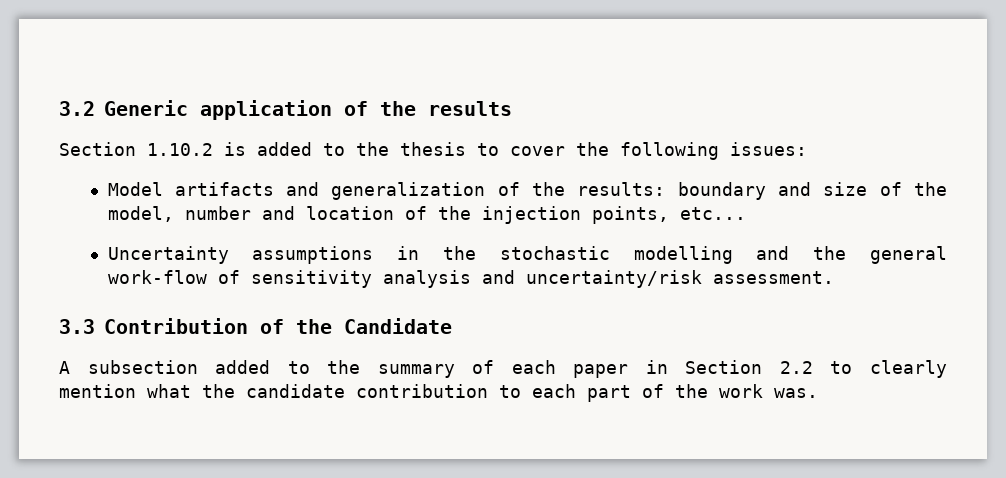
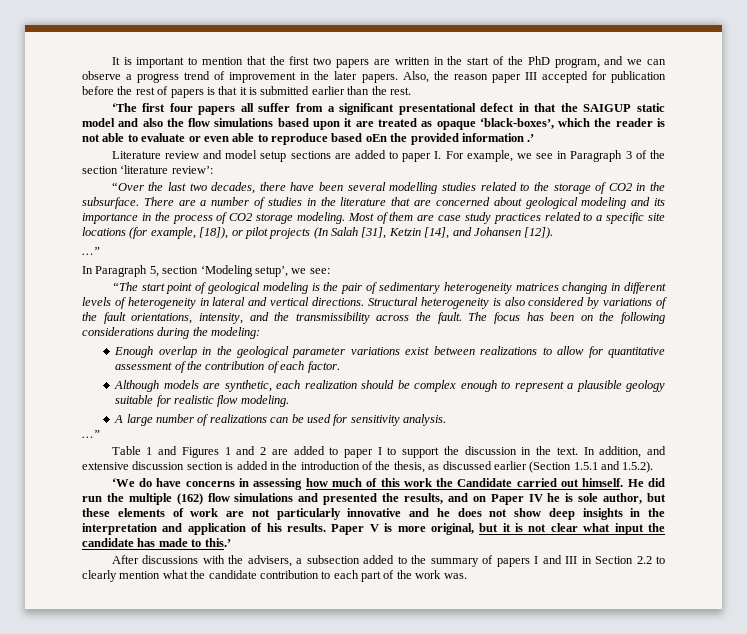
[59,100,512,120] [59,142,807,160] [107,182,948,200] [107,206,746,224] [107,246,947,264] [107,270,834,288] [59,318,452,334] [59,361,70,374] 3.2 Generic application of the results // Section 1.10.2 is added to the thesis to cover the following issues: // Model artifacts and generalization of the results: boundary and size of the model, number and location of the injection points, etc... // Uncertainty assumptions in the stochastic modelling and the general work-flow of sensitivity analysis and uncertainty/risk assessment. // 3.3 Contribution of the Candidate // A -> [111,56,666,68] [82,71,666,83] [82,86,411,98] [111,103,666,115] [82,118,665,130] [82,133,535,145] [111,150,666,162] [82,165,213,174] [111,182,665,194] [82,197,665,209] [82,212,666,224] [82,227,554,239] [82,247,100,255] [82,265,330,277] [111,282,666,294] [82,297,668,309] [82,312,665,324] [82,327,261,339] [114,346,665,358] [115,361,340,373] [114,380,665,392] [115,395,289,407] [114,414,447,426] [82,430,100,438] [111,446,666,458] [82,461,654,473] [111,478,666,490] [82,493,667,505] [82,508,665,520] [82,523,666,535] [82,538,231,547] [111,555,303,567] It is important to mention that the first two papers are written in the start of the PhD program, and we can observe a progress trend of improvement in the later papers. Also, the reason paper III accepted for publication before the rest of papers is that it is submitted earlier than the rest. // ‘The first four papers all suffer from a significant presentational defect in that the SAIGUP static model and also the flow simulations based upon it are treated as opaque ‘black-boxes’, which the reader is not able to evaluate or even able to reproduce based oEn the provided information .’ // Literature review and model setup sections are added to paper I. For example, we see in Paragraph 3 of the section ‘literature review’: // “Over the last two decades, there have been several modelling studies related to the storage of CO2 in the subsurface. There are a number of studies in the literature that are concerned about geological modeling and its importance in the process of CO2 storage modeling. Most of them are case study practices related to a specific site locations (for example, [18]), or pilot projects (In Salah [31], Ketzin [14], and Johansen [12]). // …” // In Paragraph 5, section ‘Modeling setup’, we see: // “The start point of geological modeling is the pair of sedimentary heterogeneity matrices changing in different levels of heterogeneity in lateral and vertical directions. Structural heterogeneity is also considered by variations of the fault orientations, intensity, and the transmissibility across the fault. The focus has been on the following considerations during the modeling: // Enough overlap in the geological parameter variations exist between realizations to allow for quantitative assessment of the contribution of each factor. // Although models are synthetic, each realization should be complex enough to represent a plausible geology suitable for realistic flow modeling. // A large number of realizations can be used for sensitivity analysis. // …” // Table 1 and Figures 1 and 2 are added to paper I to support the discussion in the text. In addition, and extensive discussion section is added in the introduction of the thesis, as discussed earlier (Section 1.5.1 and 1.5.2). // ‘We do have concerns in assessing how much of this work the Candidate carried out himself. He did run the multiple (162) flow simulations and presented the results, and on Paper IV he is sole author, but these elements of work are not particularly innovative and he does not show deep insights in the interpretation and application of his results. Paper V is more original, but it is not clear what input the candidate has made to this.’ // After discussions with the advisers, a
[511,360,629,378] each paper -> [496,555,578,567] papers I and III

